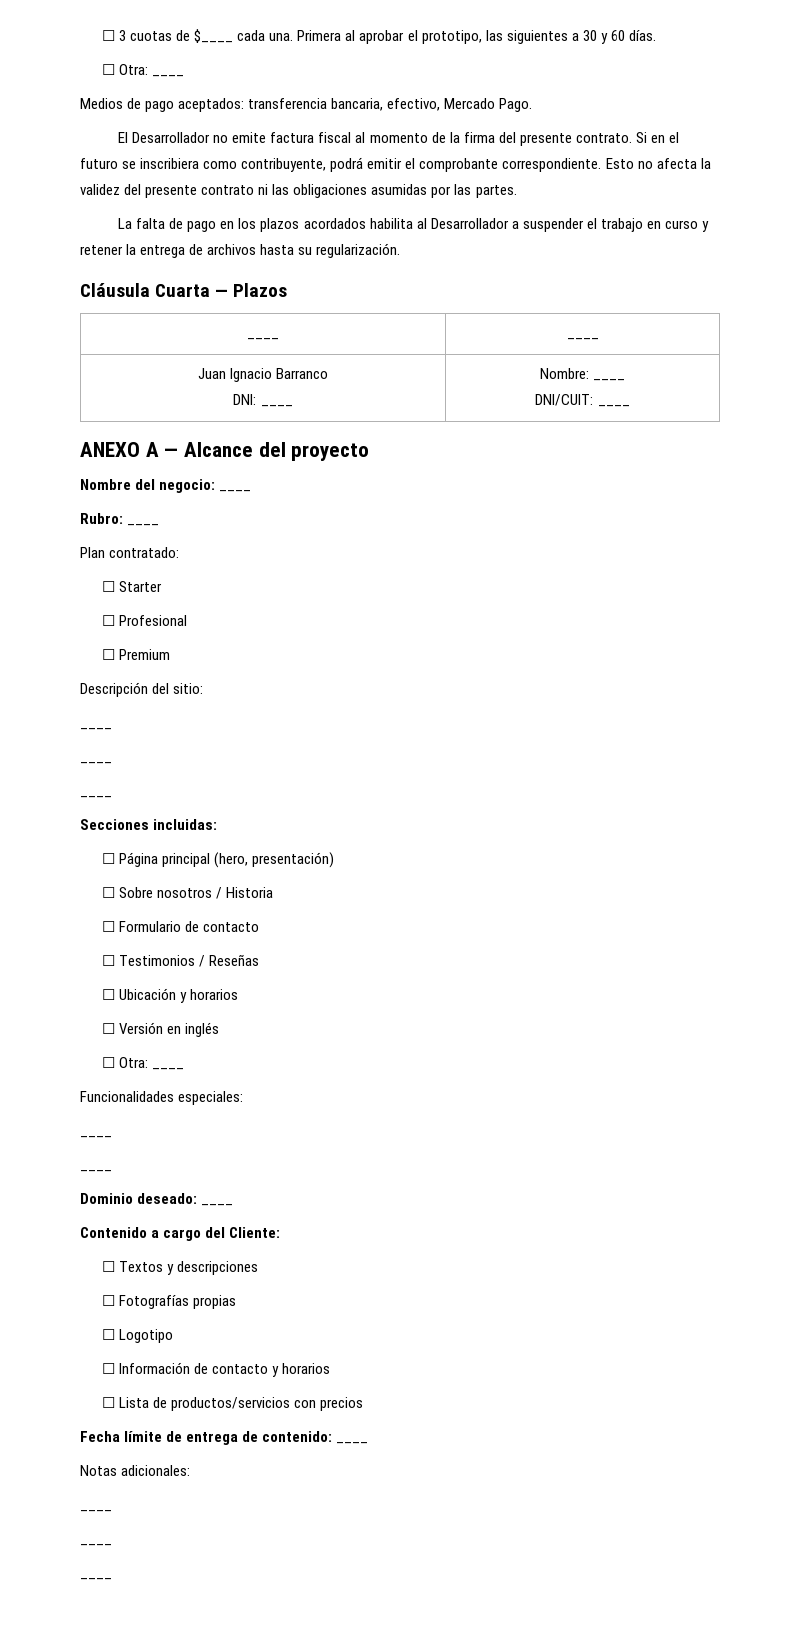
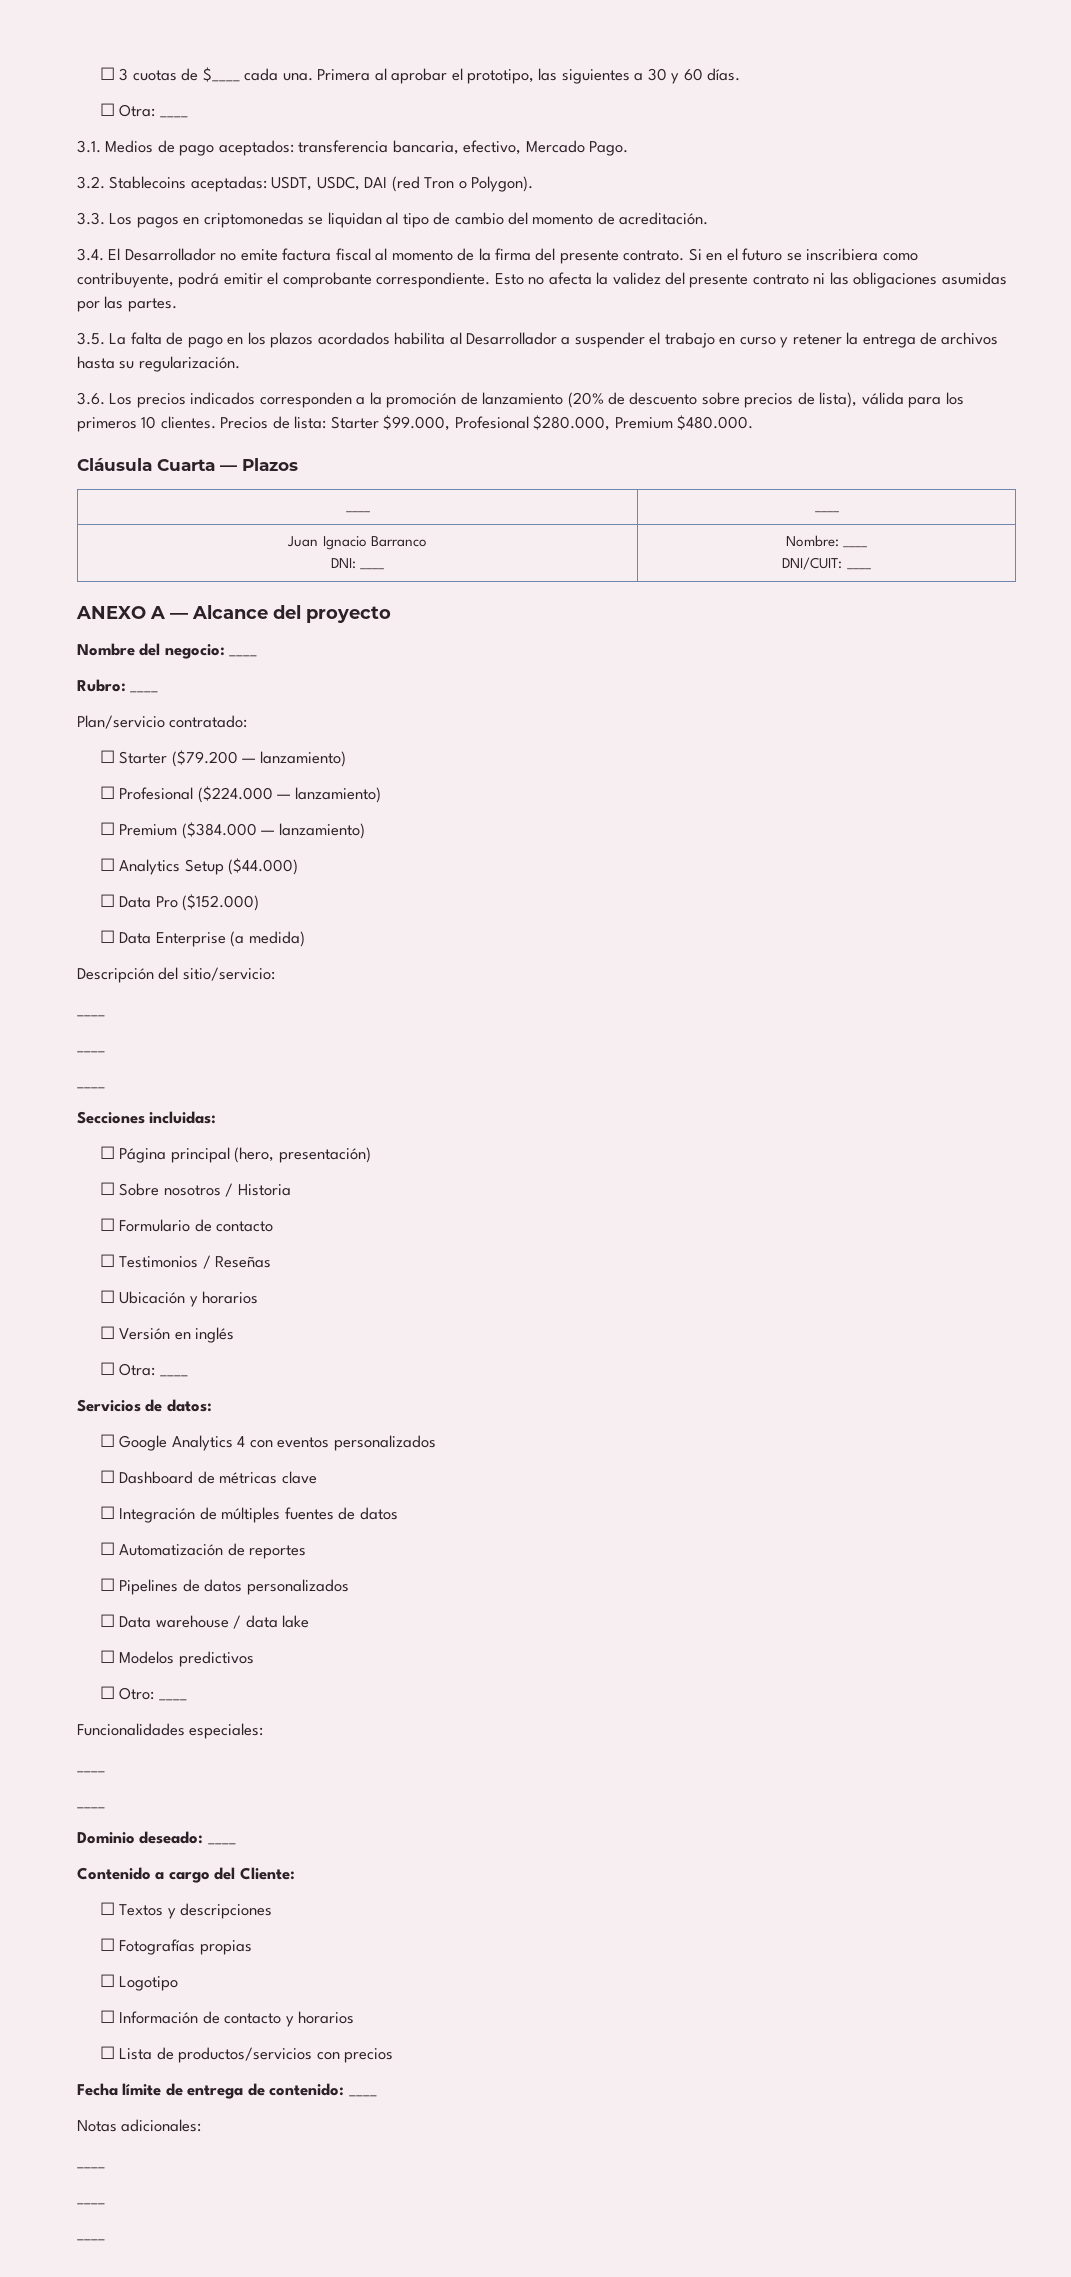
(185, 76) none -> [77,140,101,153] 3.1.
(533, 105) none -> [77,176,534,192] [77,212,709,228] [77,248,104,261] 3.2. Stablecoins aceptadas: USDT, USDC, DAI (red Tron o Polygon). // 3.3. Los pagos en criptomonedas se liquidan al tipo de cambio del momento de acreditación. // 3.4.
(517, 191) none -> [77,332,105,345] 3.5.
(401, 250) none -> [77,392,964,408] [77,415,754,432] // 3.6. Los precios indicados corresponden a la promoción de lanzamiento (20% de descuento sobre precios de lista), válida para los primeros 10 clientes. Precios de lista: Starter $99.000, Profesional $280.000, Premium $480.000.
[80,547,105,558] Plan -> [77,715,165,729] Plan/servicio
(163, 586) none -> [171,750,346,767] ($79.200 — lanzamiento)
(188, 620) none -> [197,786,381,803] ($224.000 — lanzamiento)
(171, 654) none -> [181,822,365,839] [99,858,299,875] [99,894,260,911] [99,930,305,947] ($384.000 — lanzamiento) // ☐ Analytics Setup ($44.000) // ☐ Data Pro ($152.000) // ☐ Data Enterprise (a medida)
[173,683,204,694] sitio: -> [182,967,275,981] sitio/servicio:
(185, 1069) none -> [77,1399,212,1412] [99,1434,436,1451] [99,1470,317,1484] [99,1506,398,1523] [99,1542,307,1559] [99,1578,349,1595] [99,1614,310,1629] [99,1650,254,1667] [99,1686,187,1701] // Servicios de datos: // ☐ Google Analytics 4 con eventos personalizados // ☐ Dashboard de métricas clave // ☐ Integración de múltiples fuentes de datos // ☐ Automatización de reportes // ☐ Pipelines de datos personalizados // ☐ Data warehouse / data lake // ☐ Modelos predictivos // ☐ Otro: ____

